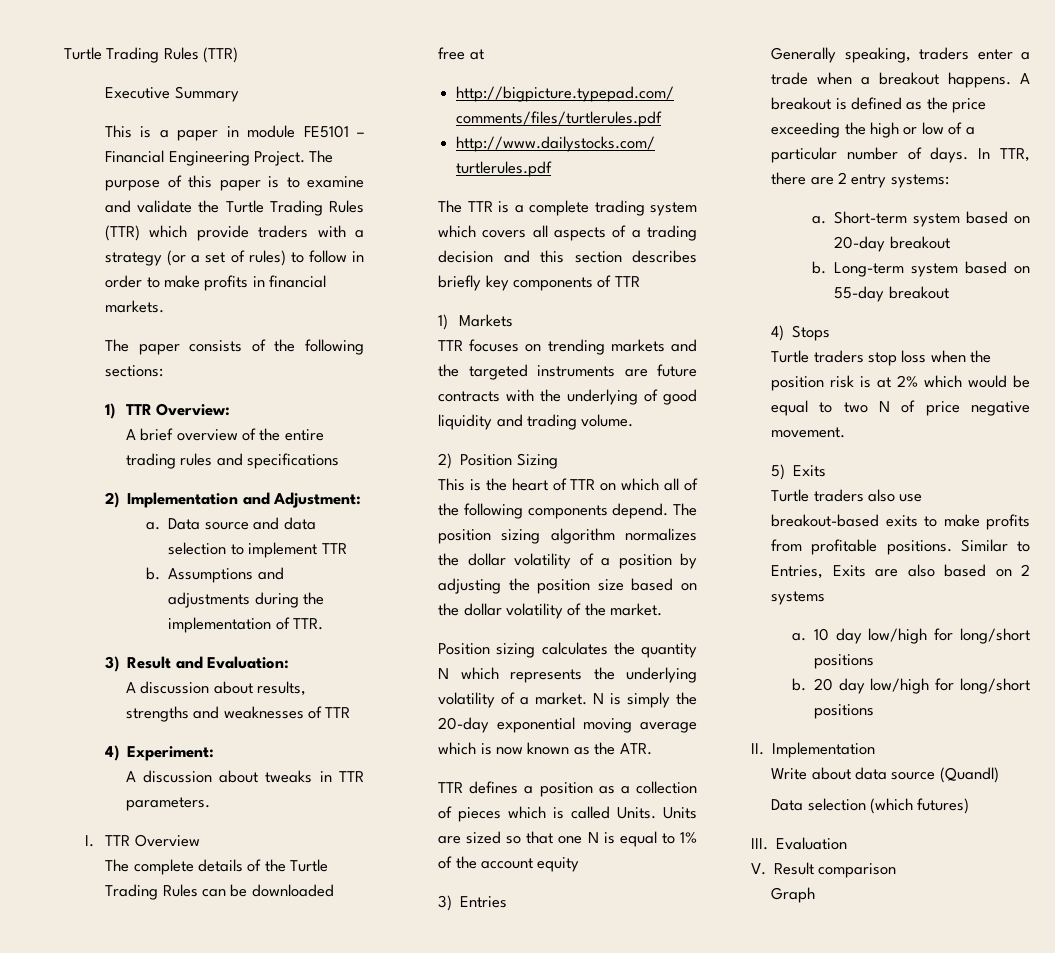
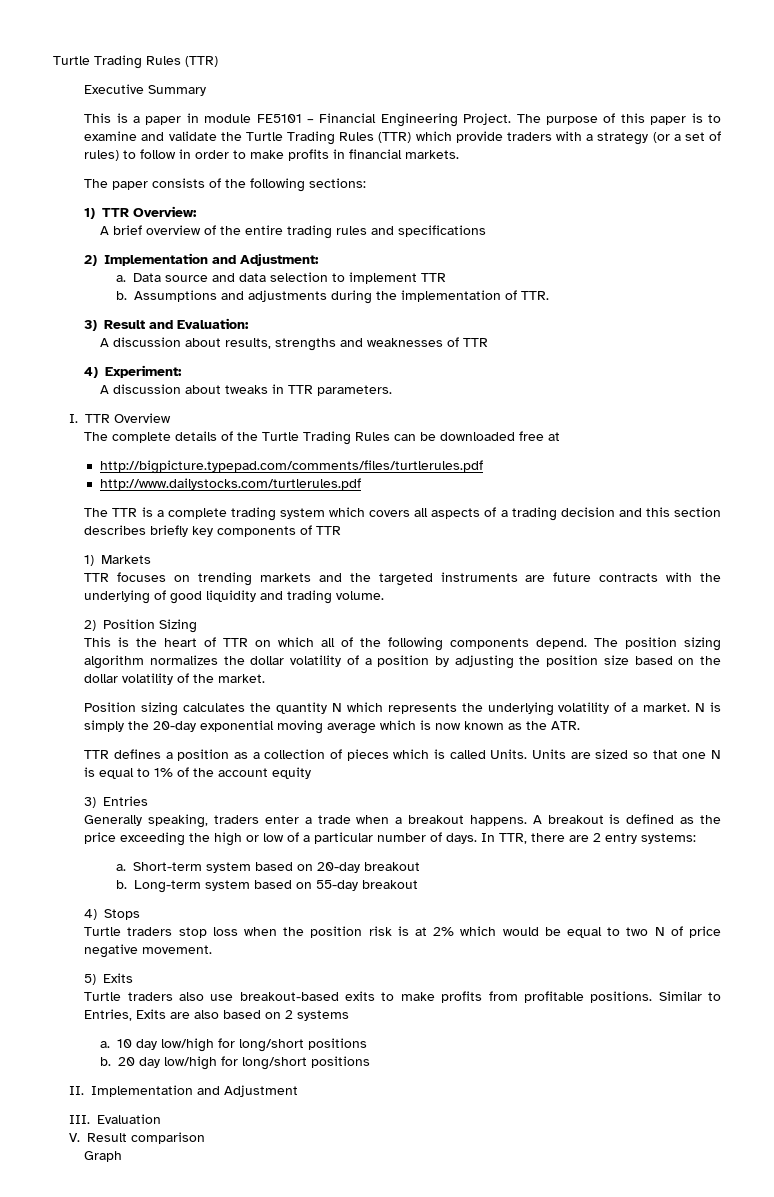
[771,767,999,783] [771,798,970,814] // Write about data source (Quandl) // Data selection (which futures) -> [196,1085,298,1097] and Adjustment

